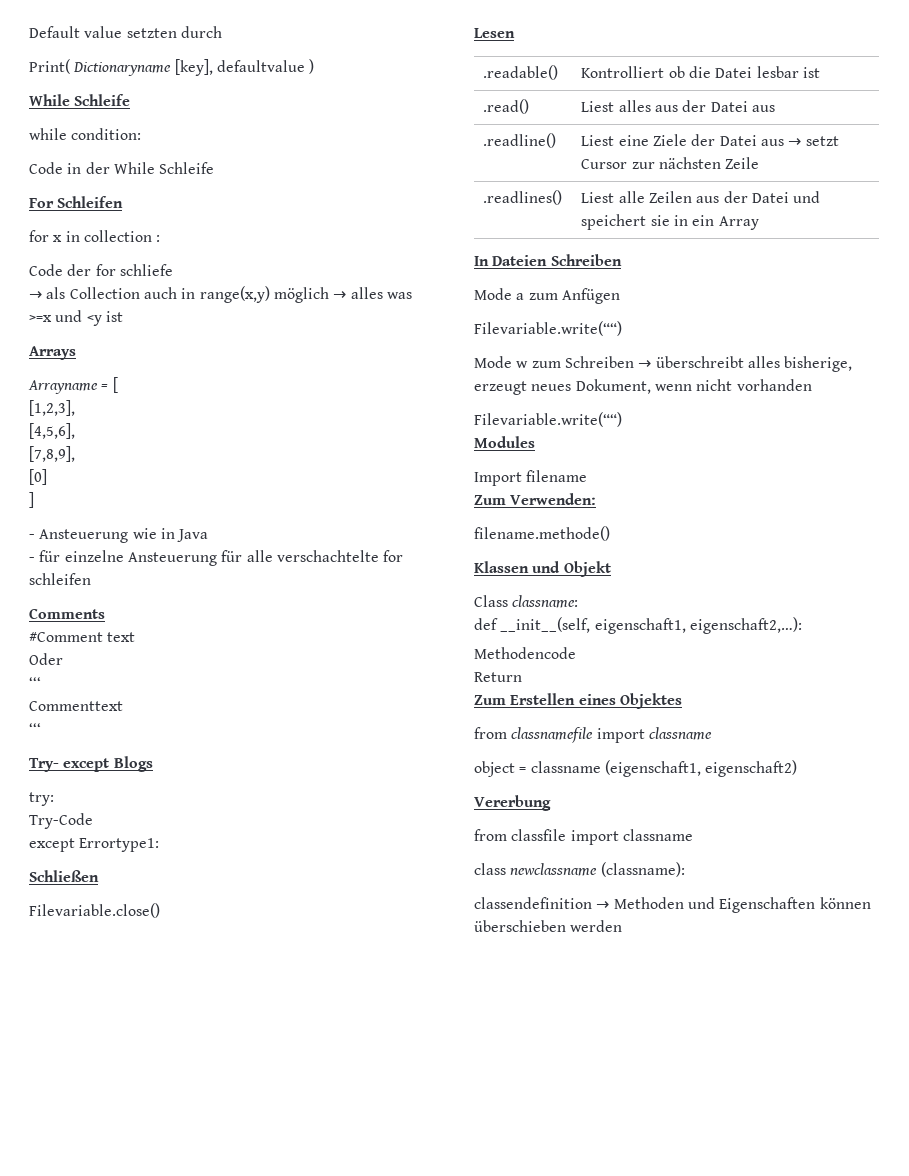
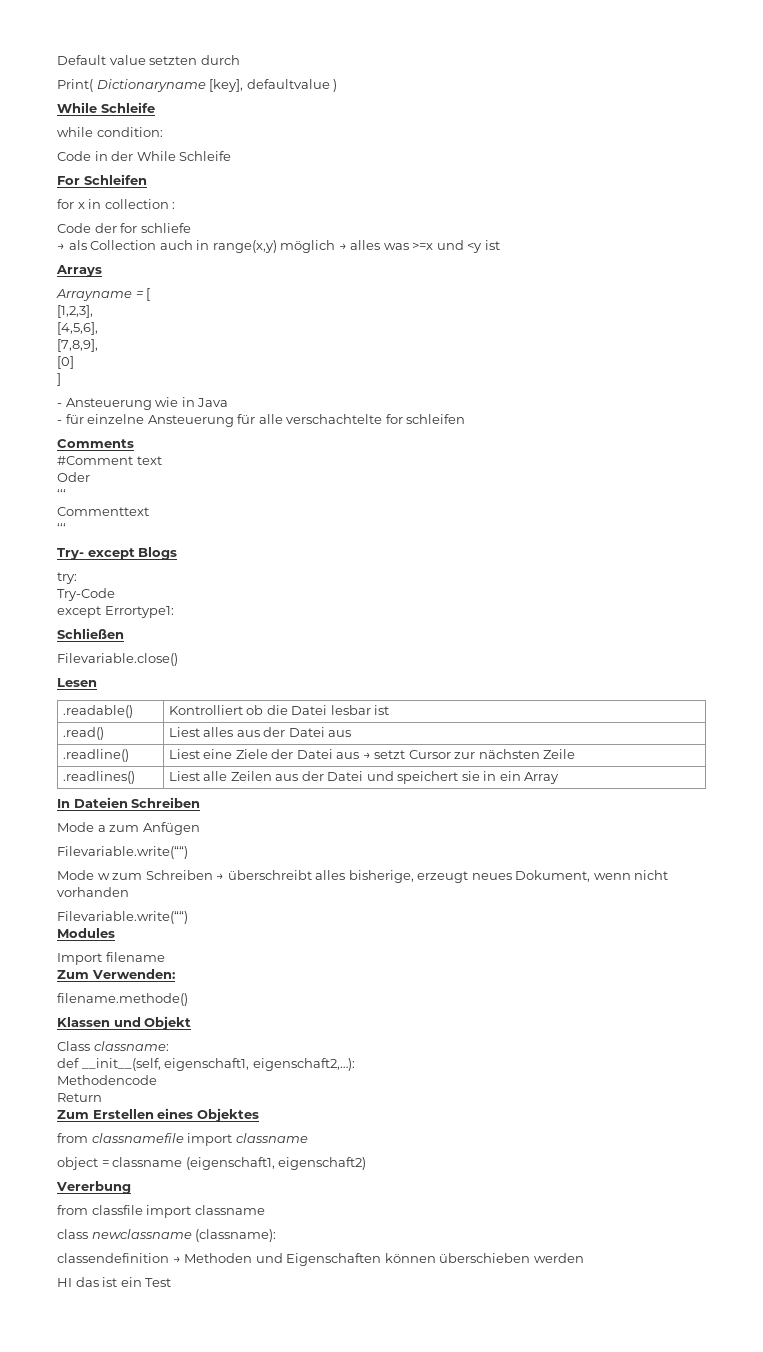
(623, 926) none -> [57,1277,172,1287] // HI das ist ein Test

